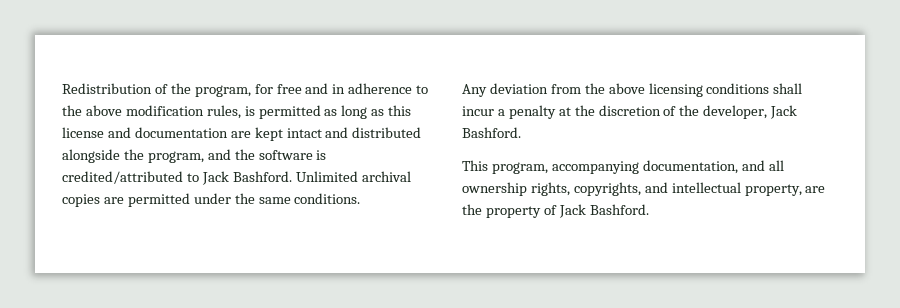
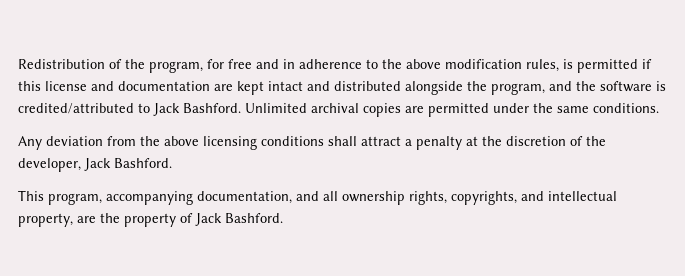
[324,105,385,119] as long as -> [642,59,652,69] if
[462,106,494,116] incur -> [361,136,401,146] attract

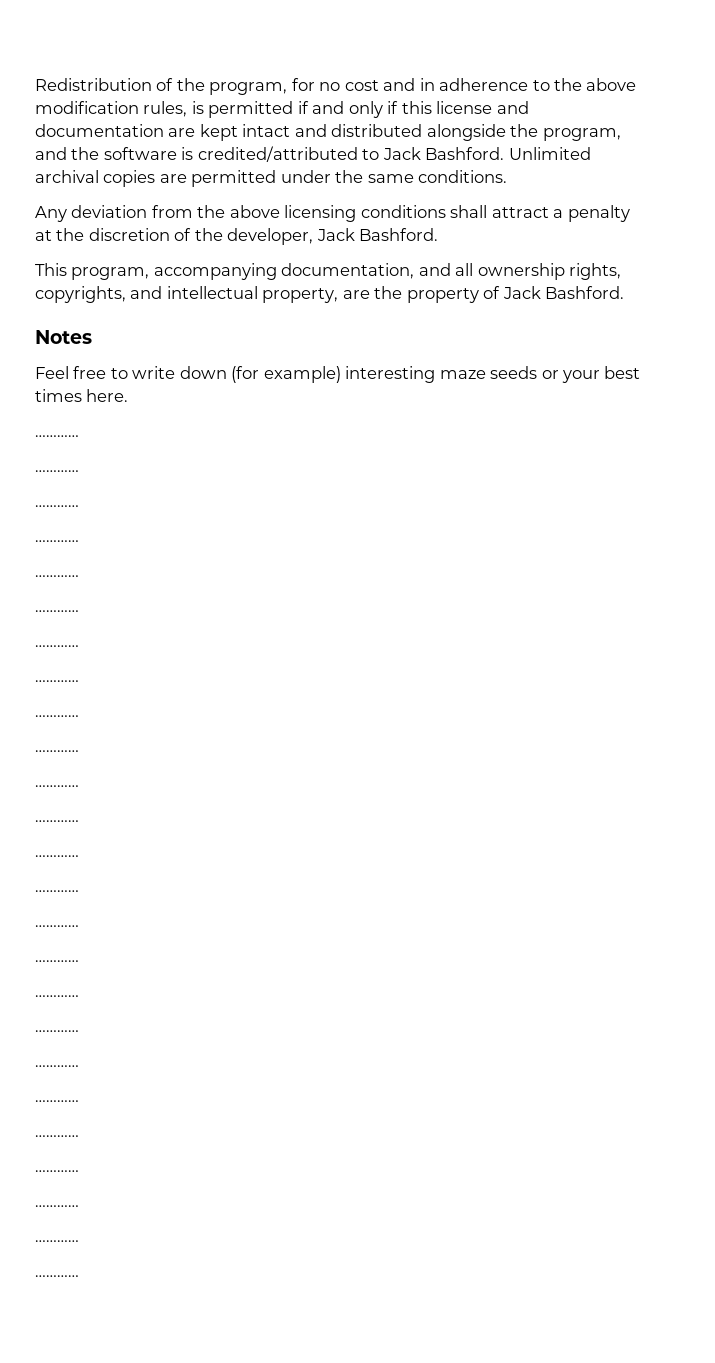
[228,59,252,69] free -> [319,80,379,91] no cost
(652, 64) none -> [312,101,399,118] and only if
(283, 218) none -> [35,330,92,344] [35,366,641,383] [35,389,129,402] [35,435,79,437] [35,470,79,472] [35,505,79,507] [35,540,79,542] [35,575,79,577] [35,610,79,612] [35,645,79,647] [35,680,79,682] [35,715,79,717] [35,750,79,752] [35,785,79,787] [35,820,79,822] [35,855,79,857] [35,890,79,892] [35,925,79,927] [35,960,79,962] [35,995,79,997] [35,1030,79,1032] [35,1065,79,1067] [35,1100,79,1102] [35,1135,79,1137] [35,1170,79,1172] [35,1205,79,1207] [35,1240,79,1242] [35,1275,79,1277] // Notes // Feel free to write down (for example) interesting maze seeds or your best times here. // ………… // ………… // ………… // ………… // ………… // ………… // ………… // ………… // ………… // ………… // ………… // ………… // ………… // ………… // ………… // ………… // ………… // ………… // ………… // ………… // ………… // ………… // ………… // ………… // …………

